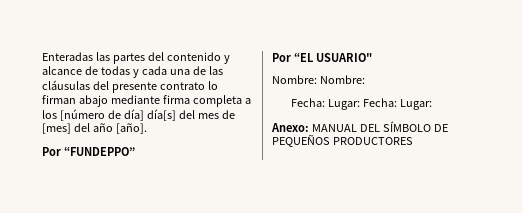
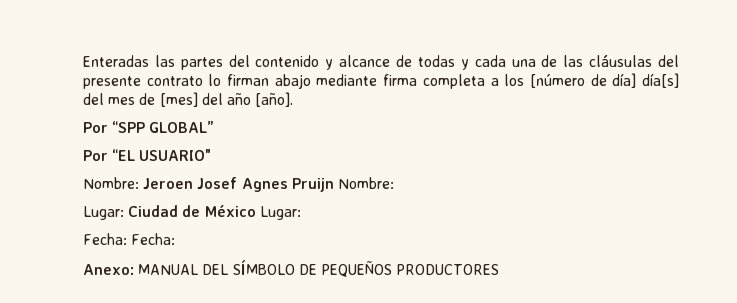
[63,146,135,156] “FUNDEPPO” -> [112,121,215,133] “SPP GLOBAL”
[319,75,365,84] [290,98,432,110] Nombre: // Fecha: Lugar: Fecha: Lugar: -> [143,177,394,192] [83,205,301,220] [83,233,176,245] Jeroen Josef Agnes Pruijn Nombre: // Lugar: Ciudad de México Lugar: // Fecha: Fecha:

